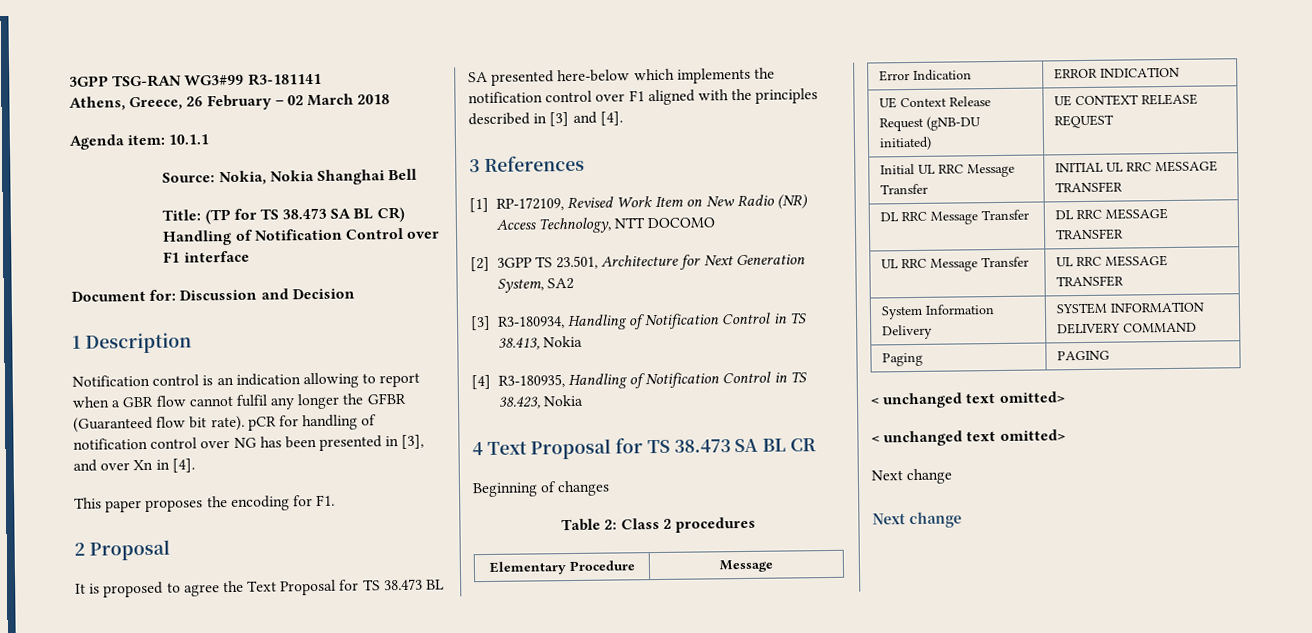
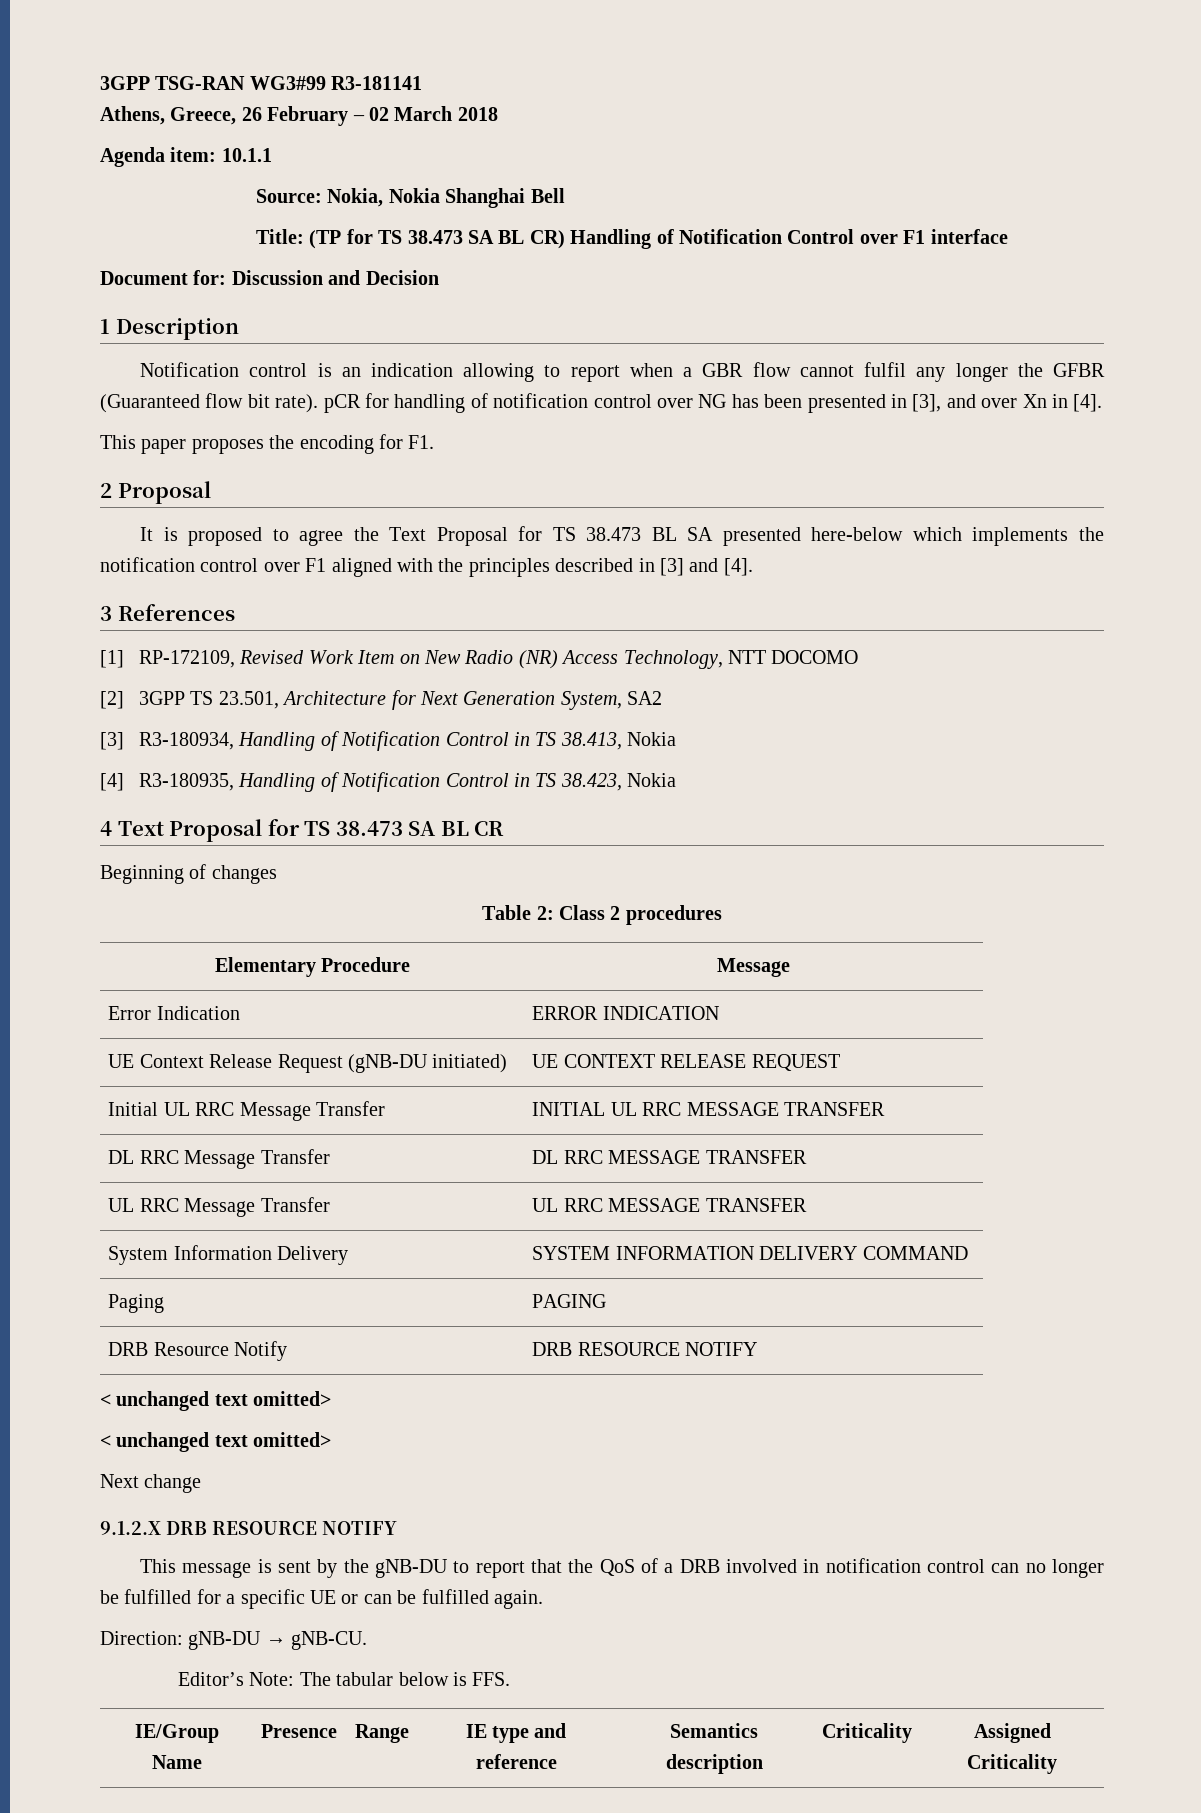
(1110, 355) none -> [108,1341,288,1361] [532,1342,758,1356] // DRB Resource Notify | DRB RESOURCE NOTIFY
[872,511,962,529] Next change -> [100,1521,397,1535] [140,1558,1105,1578] [100,1589,543,1609] [100,1631,368,1650] [178,1672,511,1686] [134,1724,219,1743] [151,1755,202,1769] [261,1724,337,1738] [354,1724,409,1743] [465,1723,567,1743] [475,1754,557,1769] [670,1723,758,1738] [665,1754,763,1774] [822,1723,912,1743] [973,1723,1051,1743] [967,1754,1057,1774] 9.1.2.X DRB RESOURCE NOTIFY // This message is sent by the gNB-DU to report that the QoS of a DRB involved in notification control can no longer be fulfilled for a specific UE or can be fulfilled again. // Direction: gNB-DU → gNB-CU. // Editor’s Note: The tabular below is FFS. // IE/Group Name | Presence | Range | IE type and reference | Semantics description | Criticality | Assigned Criticality

